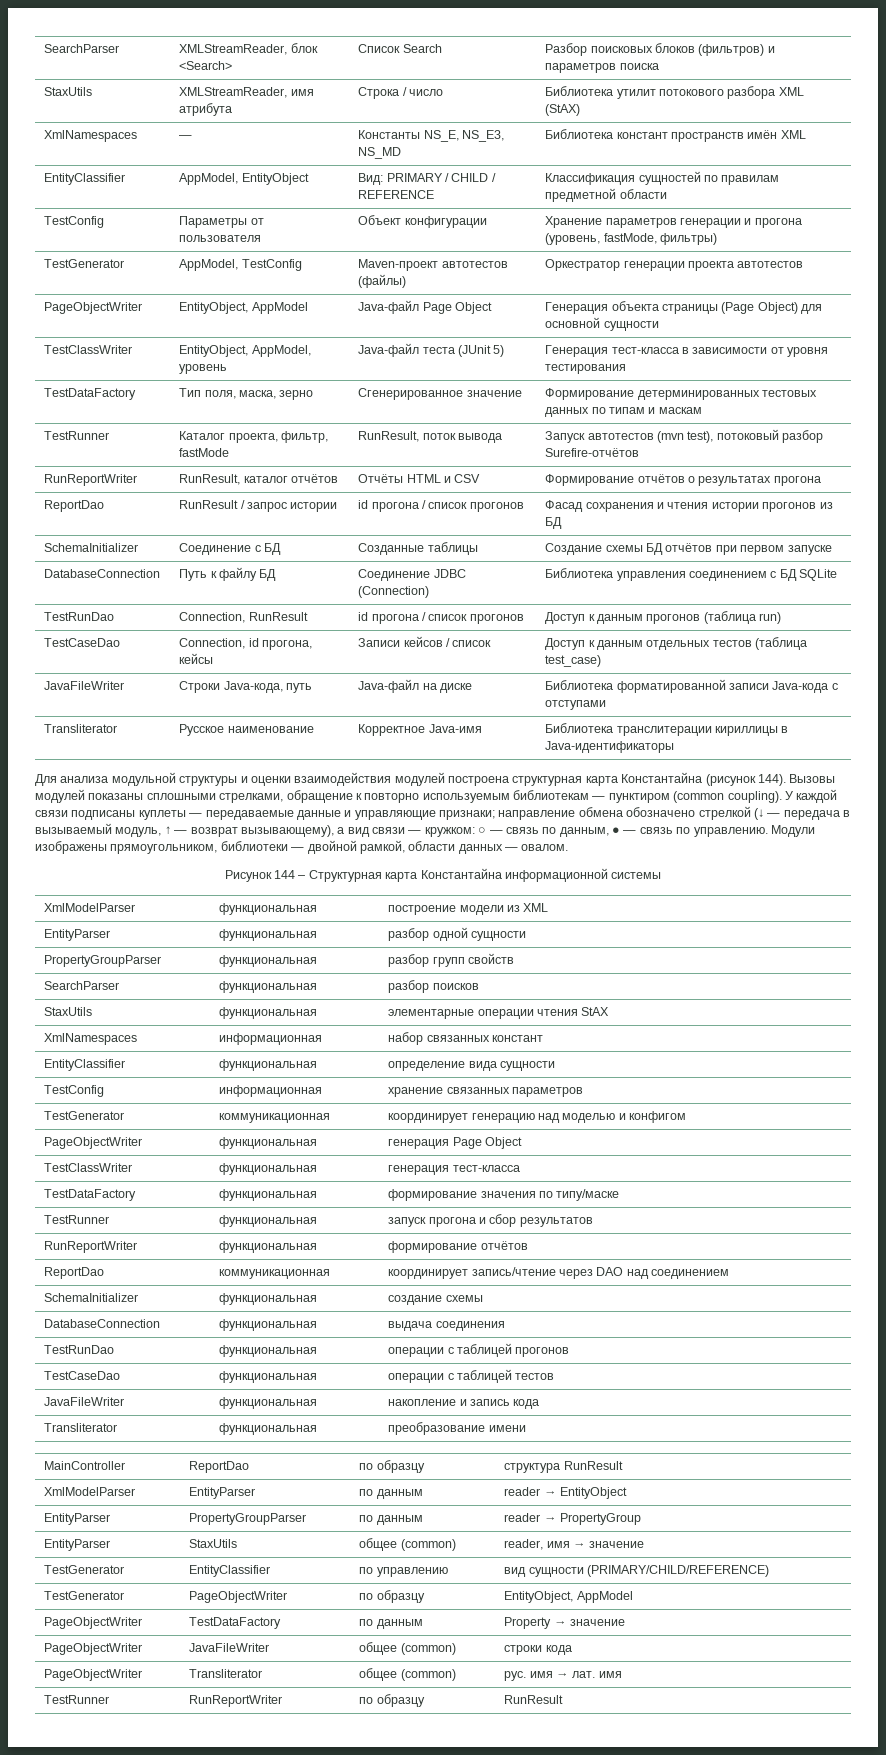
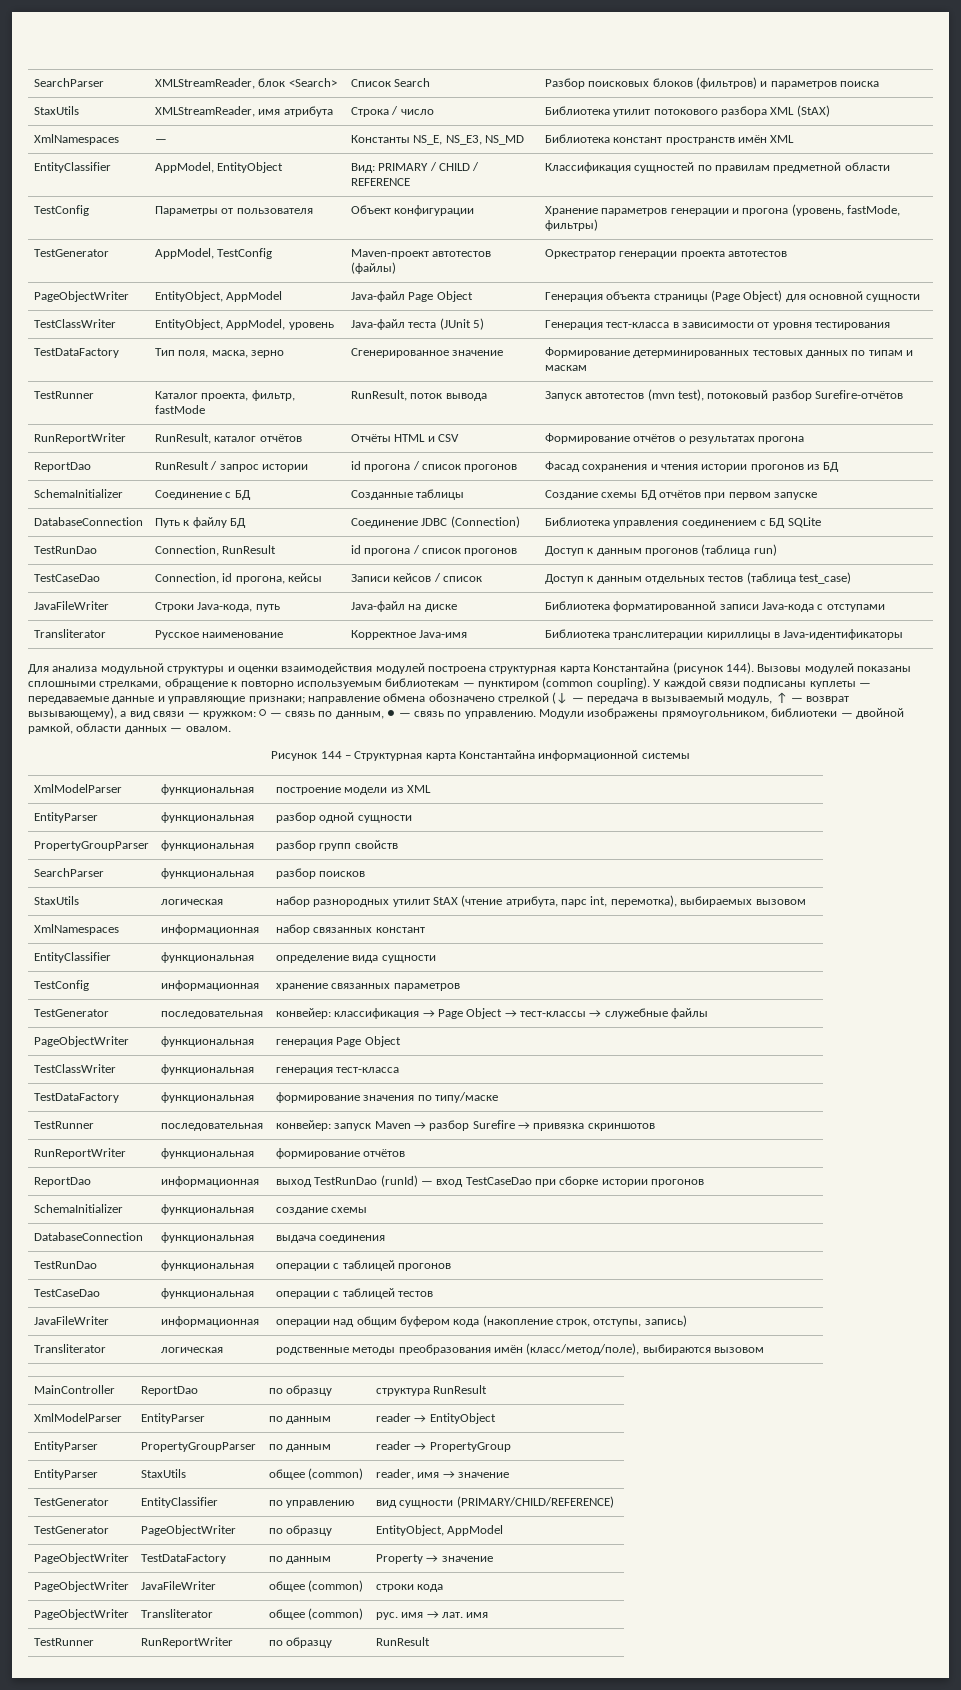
[219,1007,318,1019] [388,1007,610,1019] функциональная | элементарные операции чтения StAX -> [160,899,223,905] [275,895,806,907] логическая | набор разнородных утилит StAX (чтение атрибута, парс int, перемотка), выбираемых вызовом
[219,1113,331,1123] [388,1111,687,1123] коммуникационная | координирует генерацию над моделью и конфигом -> [160,1011,263,1019] [275,1008,709,1019] последовательная | конвейер: классификация → Page Object → тест-классы → служебные файлы
[219,1215,318,1227] [388,1214,593,1227] функциональная | запуск прогона и сбор результатов -> [160,1123,263,1131] [275,1120,655,1131] последовательная | конвейер: запуск Maven → разбор Surefire → привязка скриншотов
[219,1269,331,1279] [388,1267,730,1279] коммуникационная | координирует запись/чтение через DAO над соединением -> [160,1176,259,1187] [275,1175,705,1187] информационная | выход TestRunDao (runId) — вход TestCaseDao при сборке истории прогонов
[219,1397,318,1409] [388,1399,540,1409] [44,1423,118,1432] [219,1423,318,1435] [388,1422,526,1435] функциональная | накопление и запись кода // Transliterator | функциональная | преобразование имени -> [160,1316,259,1327] [275,1315,687,1327] [33,1344,106,1353] [160,1347,223,1353] [275,1343,765,1355] информационная | операции над общим буфером кода (накопление строк, отступы, запись) // Transliterator | логическая | родственные методы преобразования имён (класс/метод/поле), выбираются вызовом

